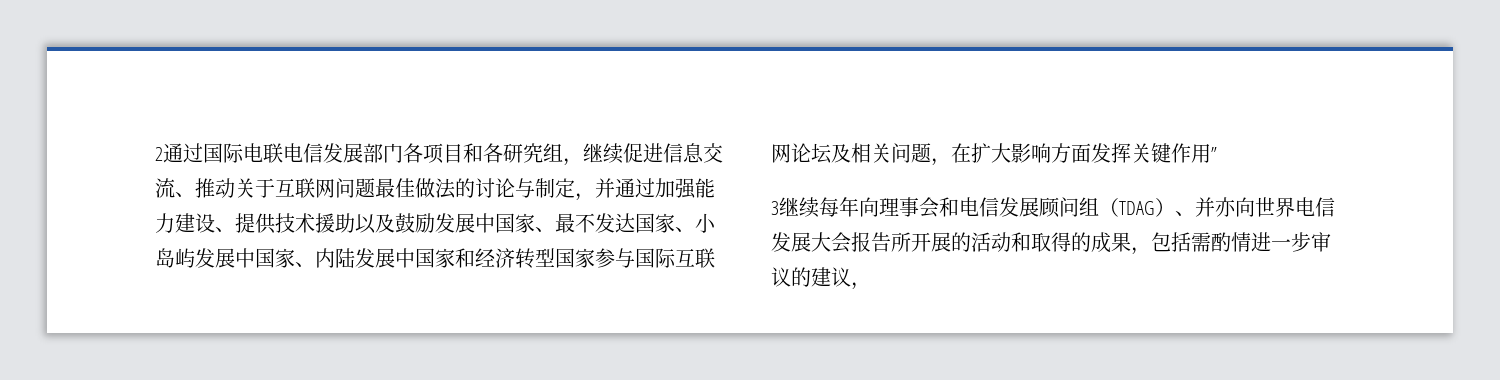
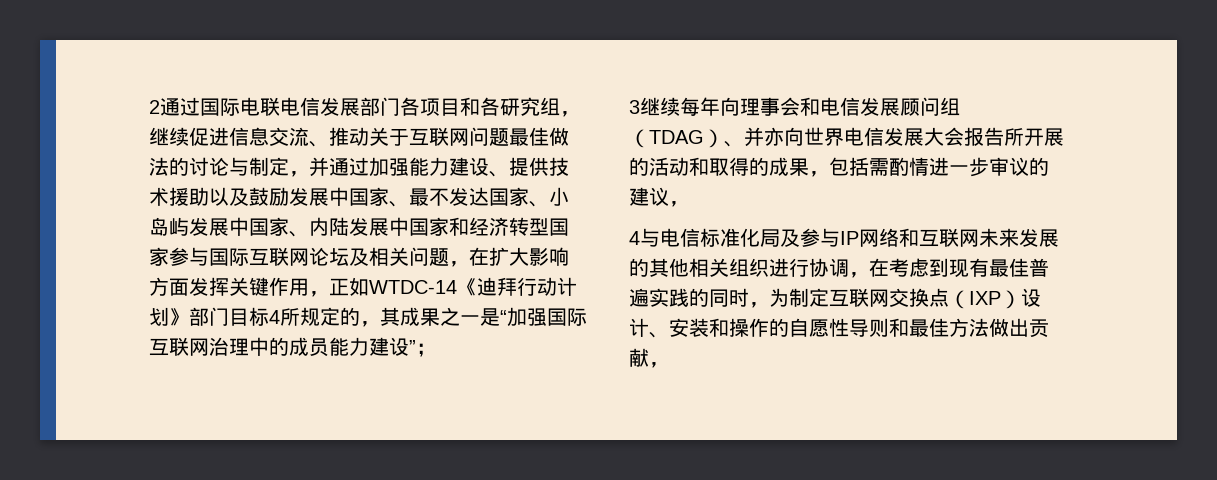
[1211,147,1217,161] ” -> [309,277,577,297] [149,307,587,327] [149,337,436,357] ，正如WTDC-14《迪拜行动计划》部门目标4所规定的，其成果之一是“加强国际互联网治理中的成员能力建设”；
(871, 286) none -> [629,228,1059,247] [629,258,1049,278] [629,288,1041,309] [629,318,1049,338] [629,348,669,368] // 4与电信标准化局及参与IP网络和互联网未来发展的其他相关组织进行协调，在考虑到现有最佳普遍实践的同时，为制定互联网交换点（IXP）设计、安装和操作的自愿性导则和最佳方法做出贡献，

